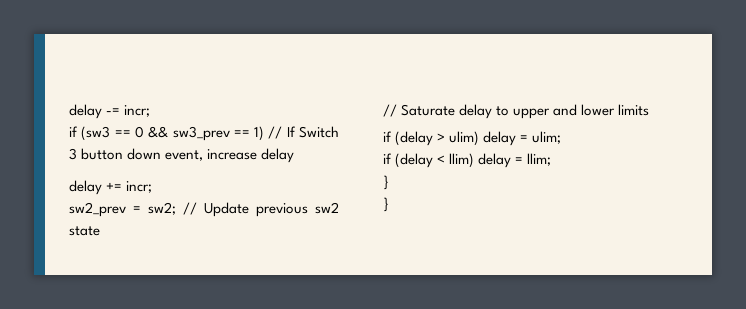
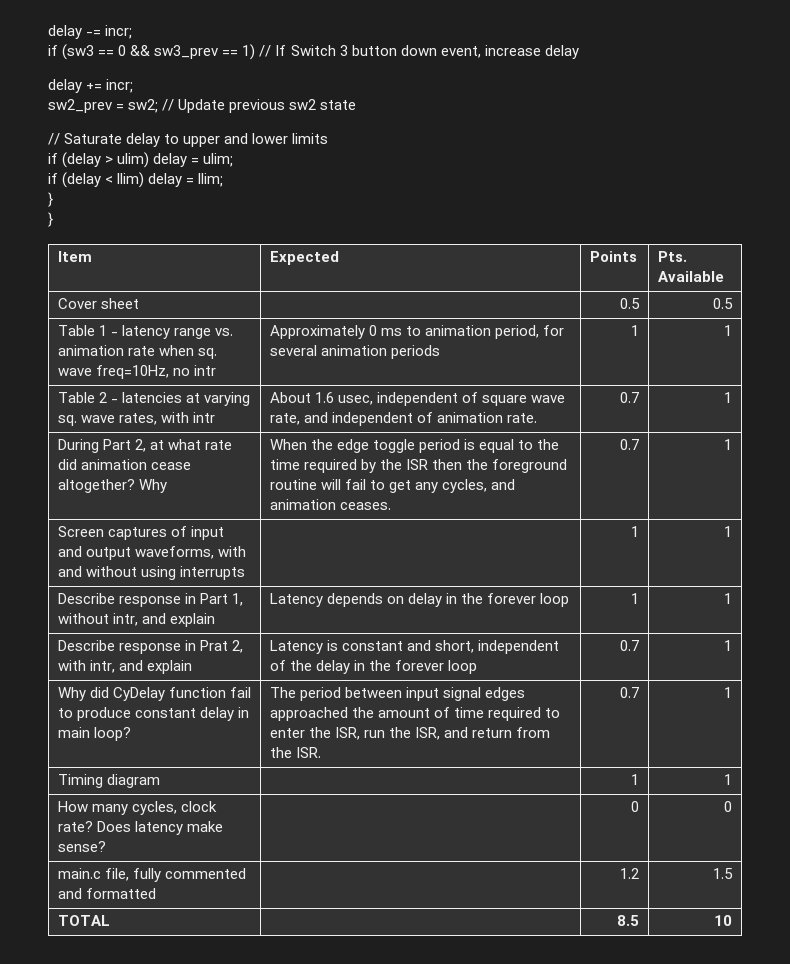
(389, 204) none -> [57,251,92,262] [269,251,339,265] [589,251,637,262] [657,251,687,262] [657,271,724,282] [57,298,139,309] [620,298,641,309] [713,298,734,309] [57,325,234,339] [57,345,217,359] [57,365,216,379] [269,325,565,339] [269,345,440,359] [631,325,640,336] [724,325,733,336] [57,392,251,406] [57,412,215,426] [269,392,566,406] [269,412,538,426] [620,392,640,403] [724,392,733,403] [57,439,233,453] [57,459,191,470] [57,479,167,493] [269,439,560,453] [269,459,568,473] [269,479,516,493] [269,499,391,510] [620,439,640,450] [724,439,733,450] [57,526,224,540] [57,546,246,560] [57,566,245,580] [631,526,640,537] [724,526,733,537] [57,593,243,607] [57,613,215,627] [269,593,570,607] [631,593,640,604] [724,593,733,604] [57,640,243,654] [57,660,192,674] [269,640,560,654] [269,660,478,674] [620,640,640,651] [724,640,733,651] [57,687,251,701] [57,707,249,721] [57,727,131,741] [269,687,526,701] [269,707,561,721] [269,727,551,740] [269,747,321,758] [620,687,640,698] [724,687,733,698] [57,774,160,788] [631,774,640,785] [724,774,733,785] [57,801,217,815] [57,821,223,835] [57,841,106,852] [631,801,640,812] [724,801,733,812] [57,868,246,882] [57,888,156,899] [620,868,640,879] [713,868,734,879] [57,915,110,926] [617,915,640,926] [714,915,733,926] // Item | Expected | Points | Pts. Available // Cover sheet | | 0.5 | 0.5 // Table 1 - latency range vs. animation rate when sq. wave freq=10Hz, no intr | Approximately 0 ms to animation period, for several animation periods | 1 | 1 // Table 2 - latencies at varying sq. wave rates, with intr | About 1.6 usec, independent of square wave rate, and independent of animation rate. | 0.7 | 1 // During Part 2, at what rate did animation cease altogether? Why | When the edge toggle period is equal to the time required by the ISR then the foreground routine will fail to get any cycles, and animation ceases. | 0.7 | 1 // Screen captures of input and output waveforms, with and without using interrupts | | 1 | 1 // Describe response in Part 1, without intr, and explain | Latency depends on delay in the forever loop | 1 | 1 // Describe response in Prat 2, with intr, and explain | Latency is constant and short, independent of the delay in the forever loop | 0.7 | 1 // Why did CyDelay function fail to produce constant delay in main loop? | The period between input signal edges approached the amount of time required to enter the ISR, run the ISR, and return from the ISR. | 0.7 | 1 // Timing diagram | | 1 | 1 // How many cycles, clock rate? Does latency make sense? | | 0 | 0 // main.c file, fully commented and formatted | | 1.2 | 1.5 // TOTAL | | 8.5 | 10

